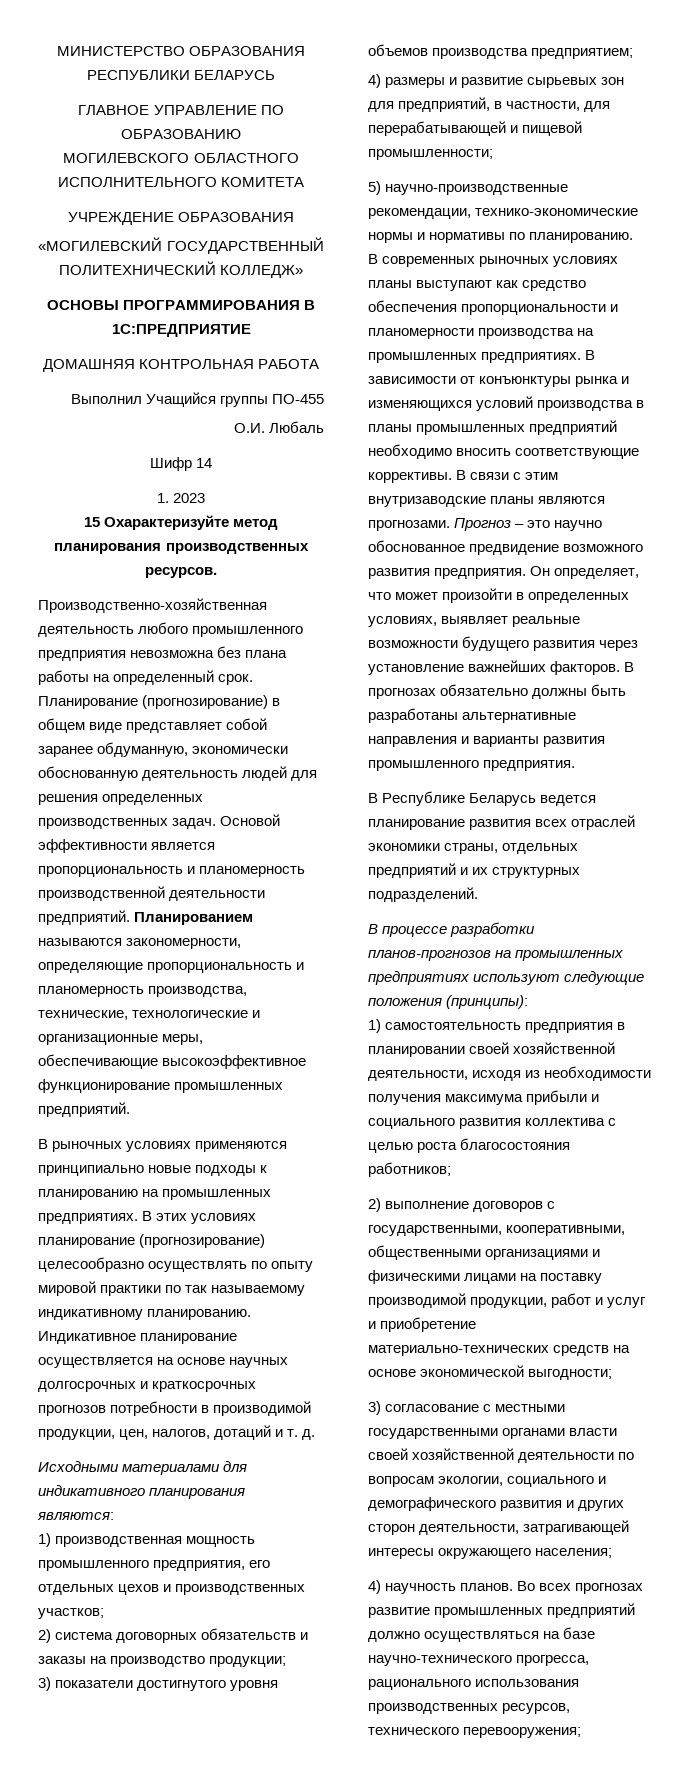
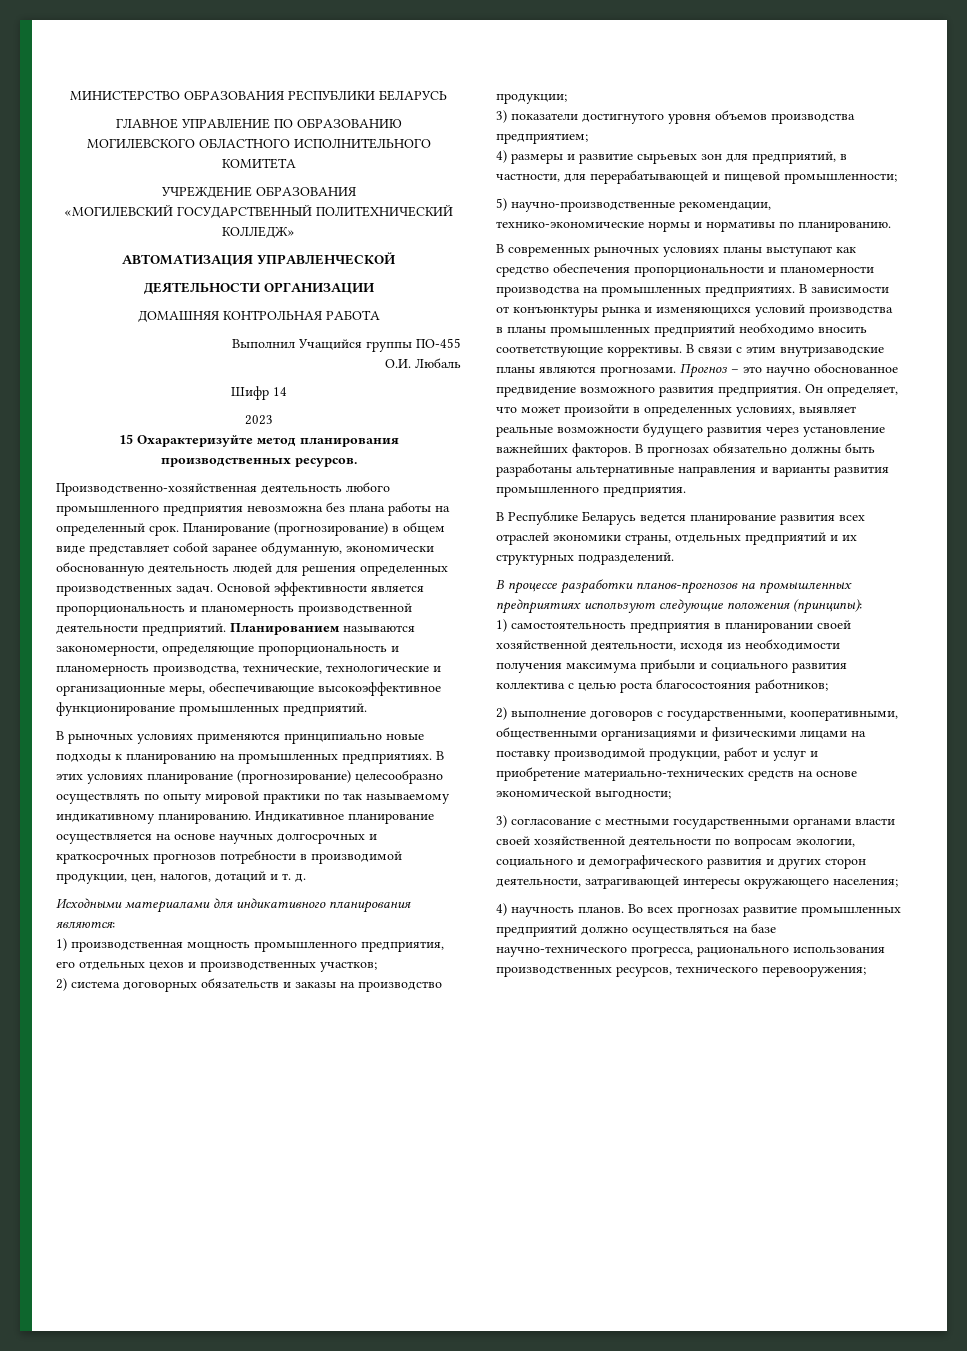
[46,300,316,310] [111,324,251,337] ОСНОВЫ ПРОГРАММИРОВАНИЯ В 1С:ПРЕДПРИЯТИЕ -> [122,252,396,266] [143,282,375,295] АВТОМАТИЗАЦИЯ УПРАВЛЕНЧЕСКОЙ // ДЕЯТЕЛЬНОСТИ ОРГАНИЗАЦИИ
[156,493,169,503] 1. -> (287, 391) none

